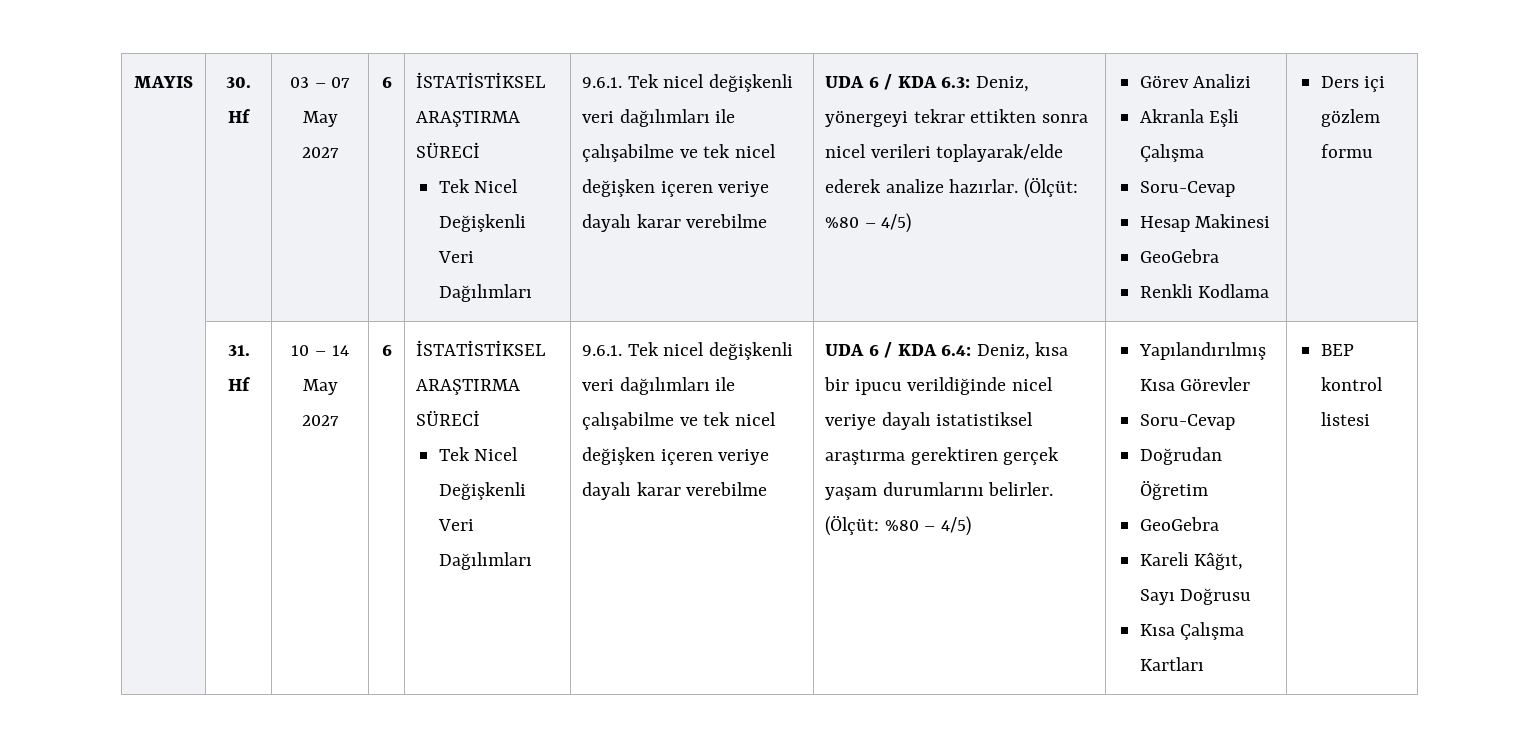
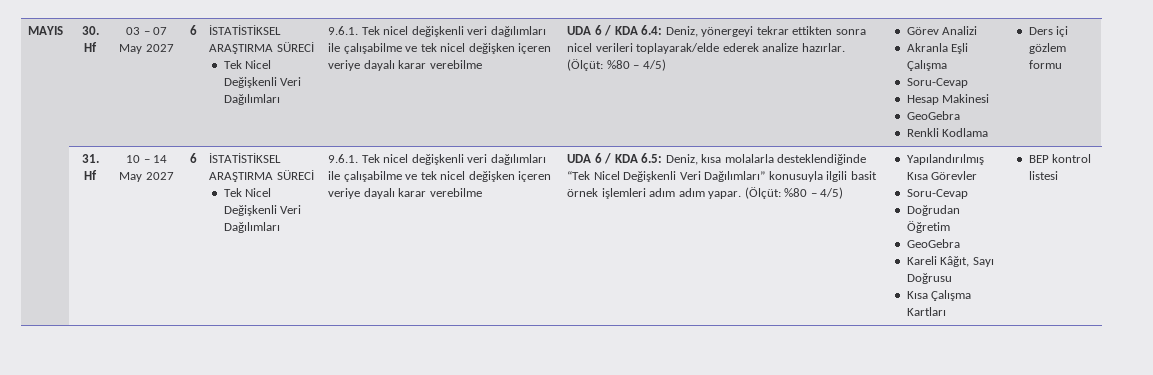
[941,77,971,88] 6.3: -> [641,25,663,35] 6.4:
[941,345,972,356] 6.4: -> [641,153,663,163] 6.5:
[824,377,1053,395] [825,412,1034,430] [825,447,1060,465] [825,482,1054,500] bir ipucu verildiğinde nicel veriye dayalı istatistiksel araştırma gerektiren gerçek yaşam durumlarını belirler. -> [724,154,867,165] [567,171,877,182] [567,188,742,199] molalarla desteklendiğinde “Tek Nicel Değişkenli Veri Dağılımları” konusuyla ilgili basit örnek işlemleri adım adım yapar.

